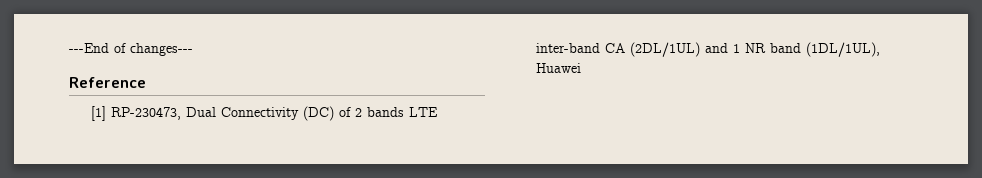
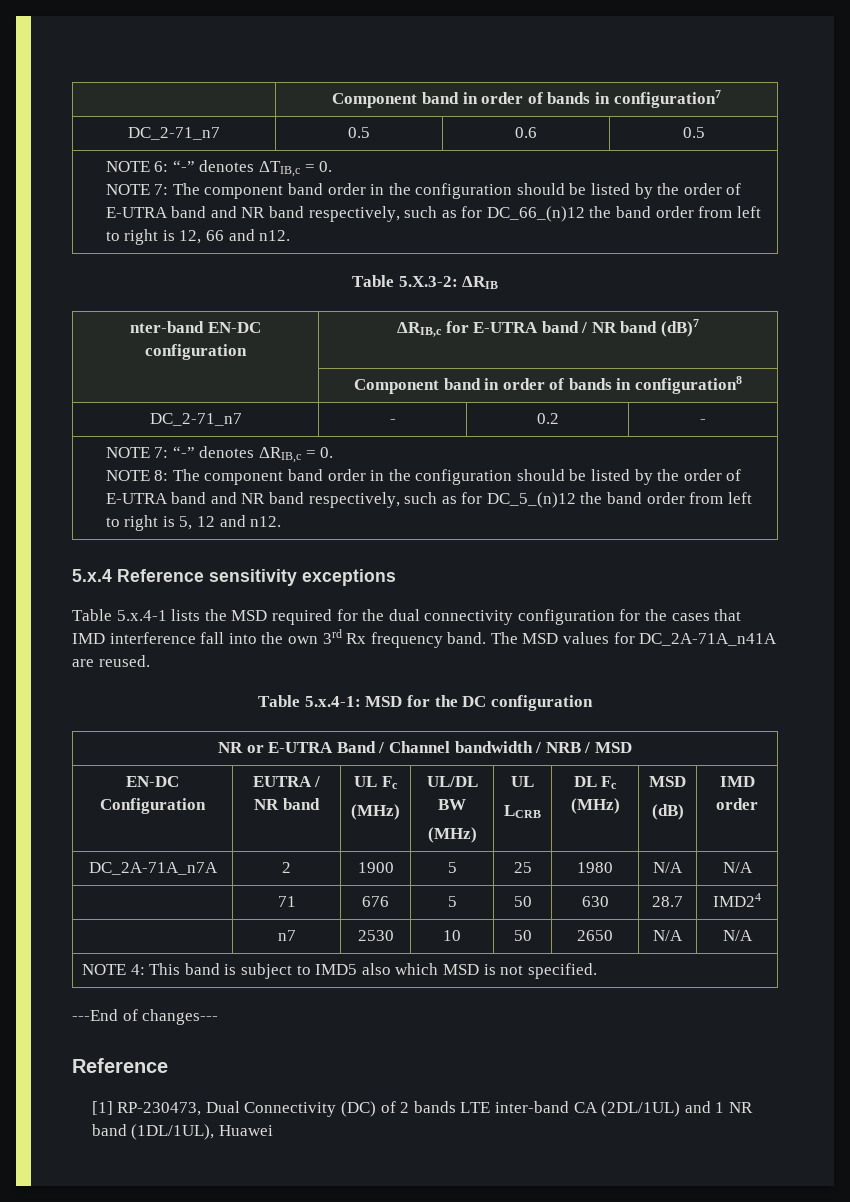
(69, 48) none -> [332,90,721,108] [128,127,220,140] [347,127,370,138] [515,127,537,138] [682,127,705,138] [105,160,333,177] [105,183,742,199] [105,206,761,222] [105,229,291,245] [351,275,499,289] [130,321,261,333] [145,344,247,360] [396,319,700,337] [353,376,743,394] [149,413,242,426] [389,419,396,424] [536,413,559,424] [700,419,706,424] [105,446,334,463] [105,469,742,485] [105,492,752,508] [105,515,282,531] [72,569,396,586] [72,609,742,625] [72,629,778,648] [72,655,150,667] [258,695,593,711] [218,741,632,753] [126,776,179,787] [100,798,206,814] [252,776,321,787] [254,798,320,810] [354,776,398,789] [351,804,400,820] [426,776,478,787] [438,799,466,810] [427,827,477,843] [511,776,534,787] [504,805,541,818] [573,776,618,789] [570,798,620,814] [649,776,686,787] [651,804,684,820] [719,776,755,787] [716,798,758,810] [88,862,218,875] [282,862,291,873] [357,862,394,873] [447,862,457,873] [513,862,532,873] [577,862,613,873] [653,862,683,873] [722,862,753,873] [277,896,296,907] [362,896,389,907] [447,896,457,907] [513,896,532,907] [581,896,609,907] [652,896,683,907] [713,893,761,907] [277,930,296,941] [357,930,394,941] [443,930,461,941] [513,930,532,941] [577,930,613,941] [653,930,683,941] [722,930,753,941] [82,963,597,979] | Component band in order of bands in configuration7 // DC_2-71_n7 | 0.5 | 0.6 | 0.5 // NOTE 6: “-” denotes ΔTIB,c = 0. // NOTE 7: The component band order in the configuration should be listed by the order of E-UTRA band and NR band respectively, such as for DC_66_(n)12 the band order from left to right is 12, 66 and n12. // Table 5.X.3-2: ΔRIB // nter-band EN-DC configuration | ΔRIB,c for E-UTRA band / NR band (dB)7 // | Component band in order of bands in configuration8 // DC_2-71_n7 | - | 0.2 | - // NOTE 7: “-” denotes ΔRIB,c = 0. // NOTE 8: The component band order in the configuration should be listed by the order of E-UTRA band and NR band respectively, such as for DC_5_(n)12 the band order from left to right is 5, 12 and n12. // 5.x.4 Reference sensitivity exceptions // Table 5.x.4-1 lists the MSD required for the dual connectivity configuration for the cases that IMD interference fall into the own 3rd Rx frequency band. The MSD values for DC_2A-71A_n41A are reused. // Table 5.x.4-1: MSD for the DC configuration // NR or E-UTRA Band / Channel bandwidth / NRB / MSD // EN-DC Configuration | EUTRA / NR band | UL Fc // (MHz) | UL/DL BW // (MHz) | UL // LCRB | DL Fc (MHz) | MSD // (dB) | IMD order // DC_2A-71A_n7A | 2 | 1900 | 5 | 25 | 1980 | N/A | N/A // | 71 | 676 | 5 | 50 | 630 | 28.7 | IMD24 // | n7 | 2530 | 10 | 50 | 2650 | N/A | N/A // NOTE 4: This band is subject to IMD5 also which MSD is not specified. //

